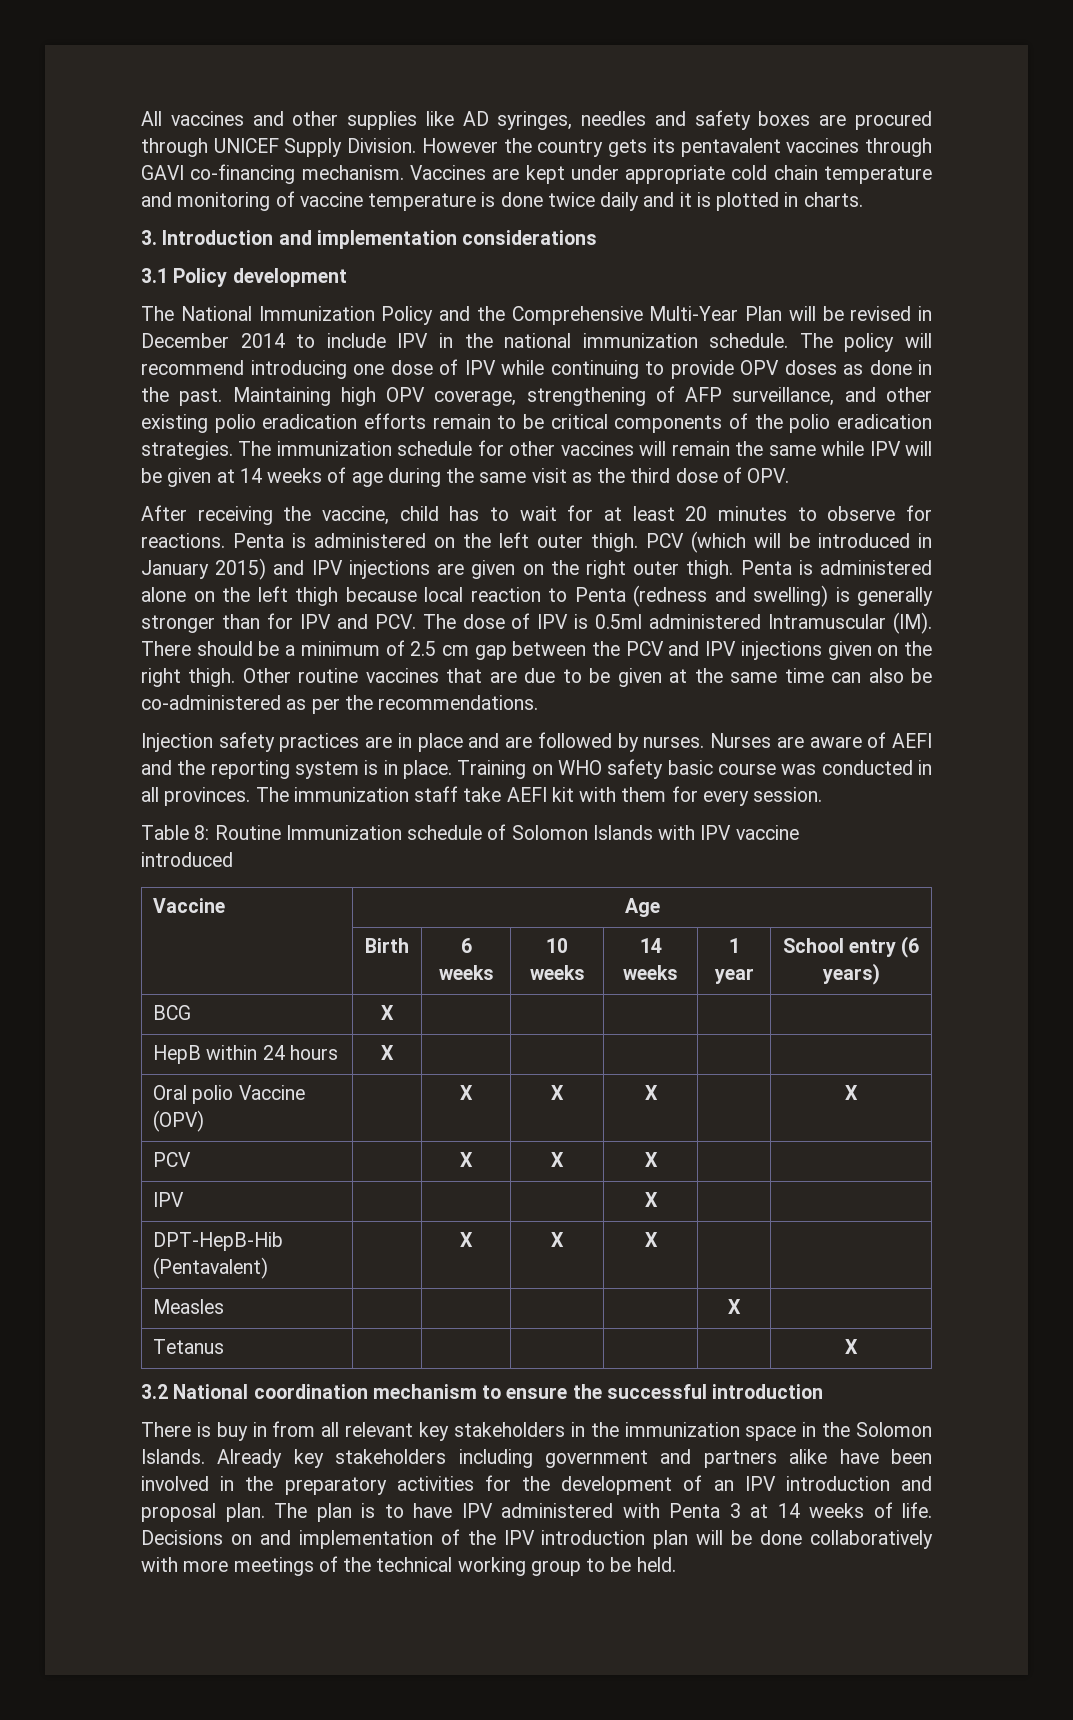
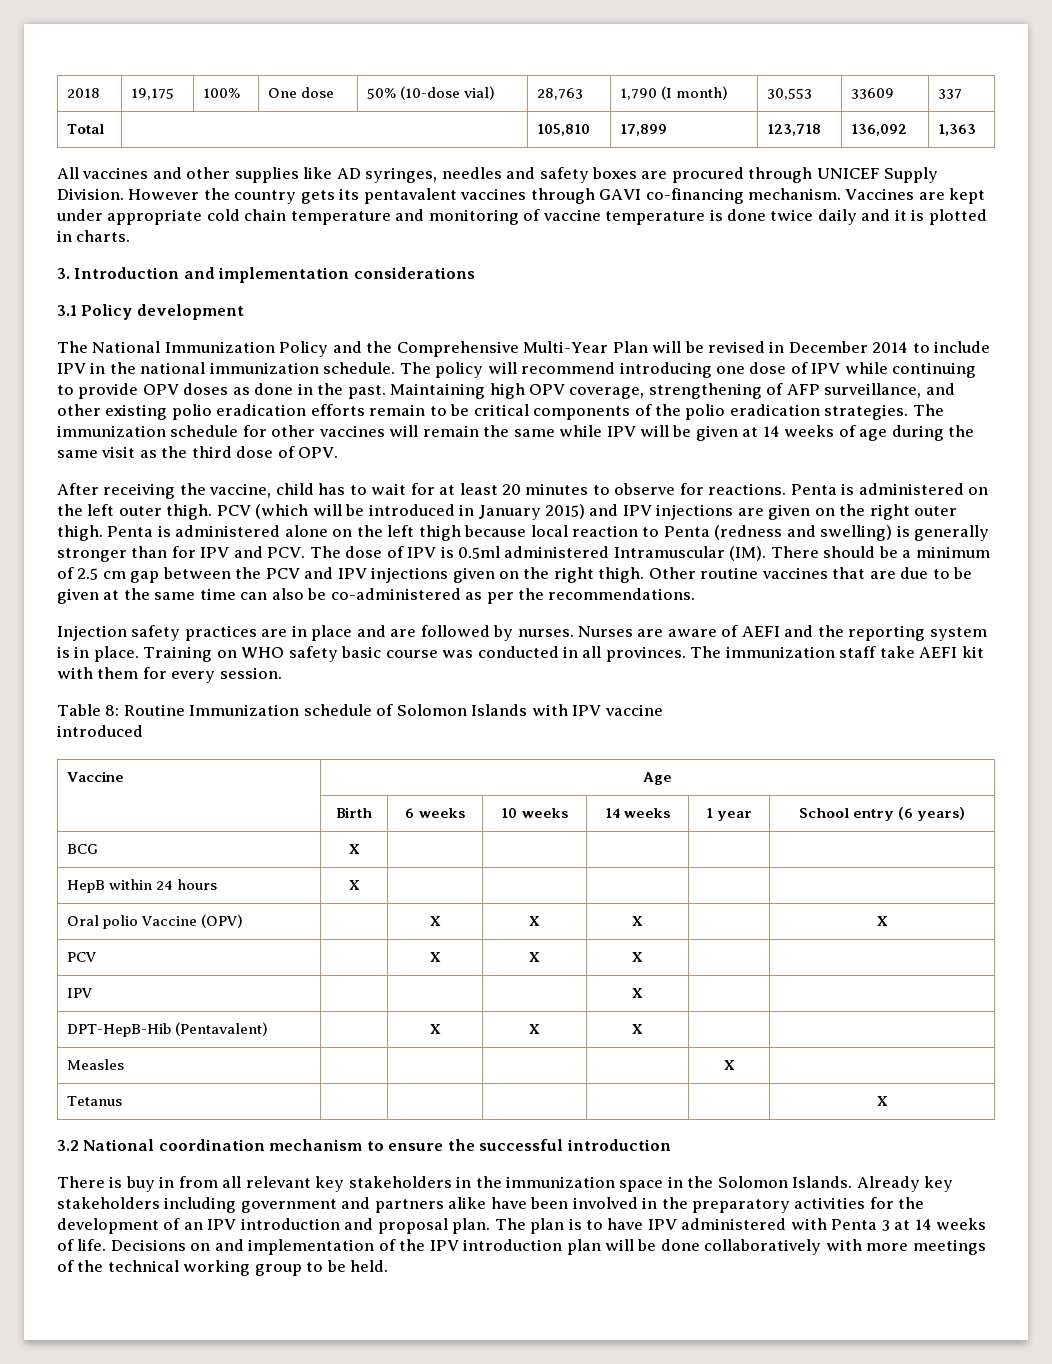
(141, 118) none -> [66,88,100,98] [130,88,174,100] [202,88,240,98] [267,87,334,98] [366,86,495,100] [536,88,583,100] [619,86,728,100] [766,88,812,100] [850,88,894,99] [937,89,962,99] [66,124,104,134] [536,124,590,136] [619,124,667,136] [766,124,821,136] [850,124,907,136] [937,124,976,136] 2018 | 19,175 | 100% | One dose | 50% (10-dose vial) | 28,763 | 1,790 (I month) | 30,553 | 33609 | 337 // Total | | 105,810 | 17,899 | 123,718 | 136,092 | 1,363 //

